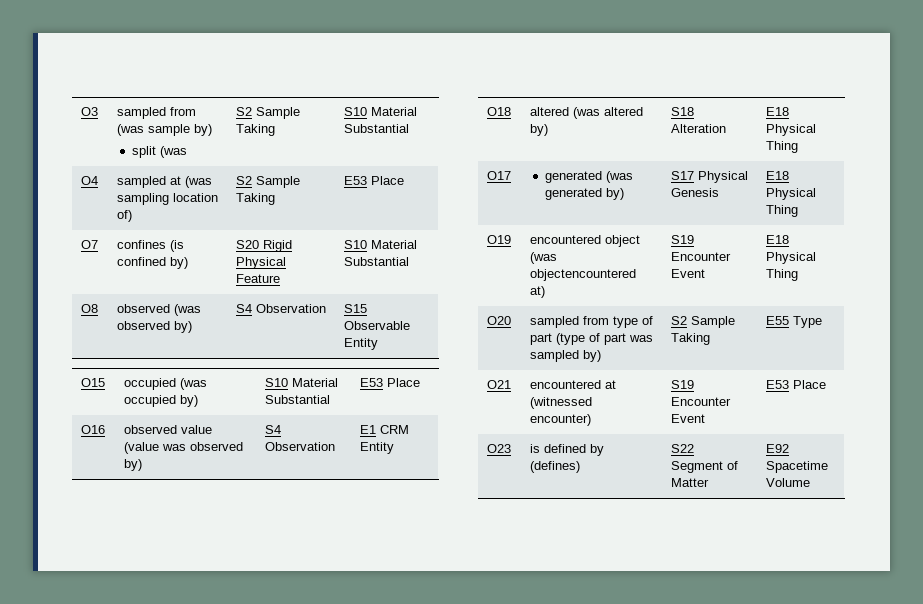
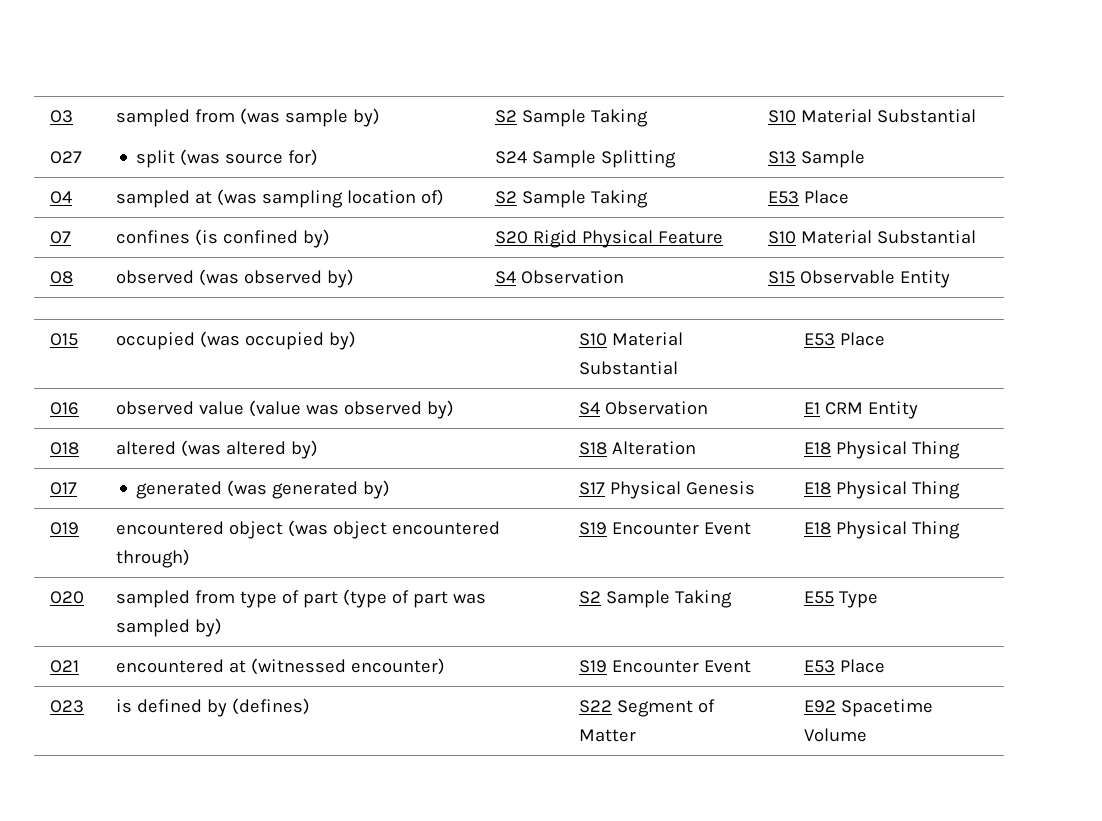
(99, 111) none -> [49,151,82,164] // O27
[236,107,301,119] [236,124,276,136] [344,107,418,116] [344,124,410,133] | S2 Sample Taking | S10 Material Substantial -> [225,149,319,166] [494,109,648,127] [494,150,676,168] [767,109,976,123] [767,150,865,168] source for) | S2 Sample Taking // S24 Sample Splitting | S10 Material Substantial // S13 Sample
[530,269,637,281] [530,286,546,298] objectencountered at) -> [332,521,500,539] [115,549,190,568] object encountered through)

